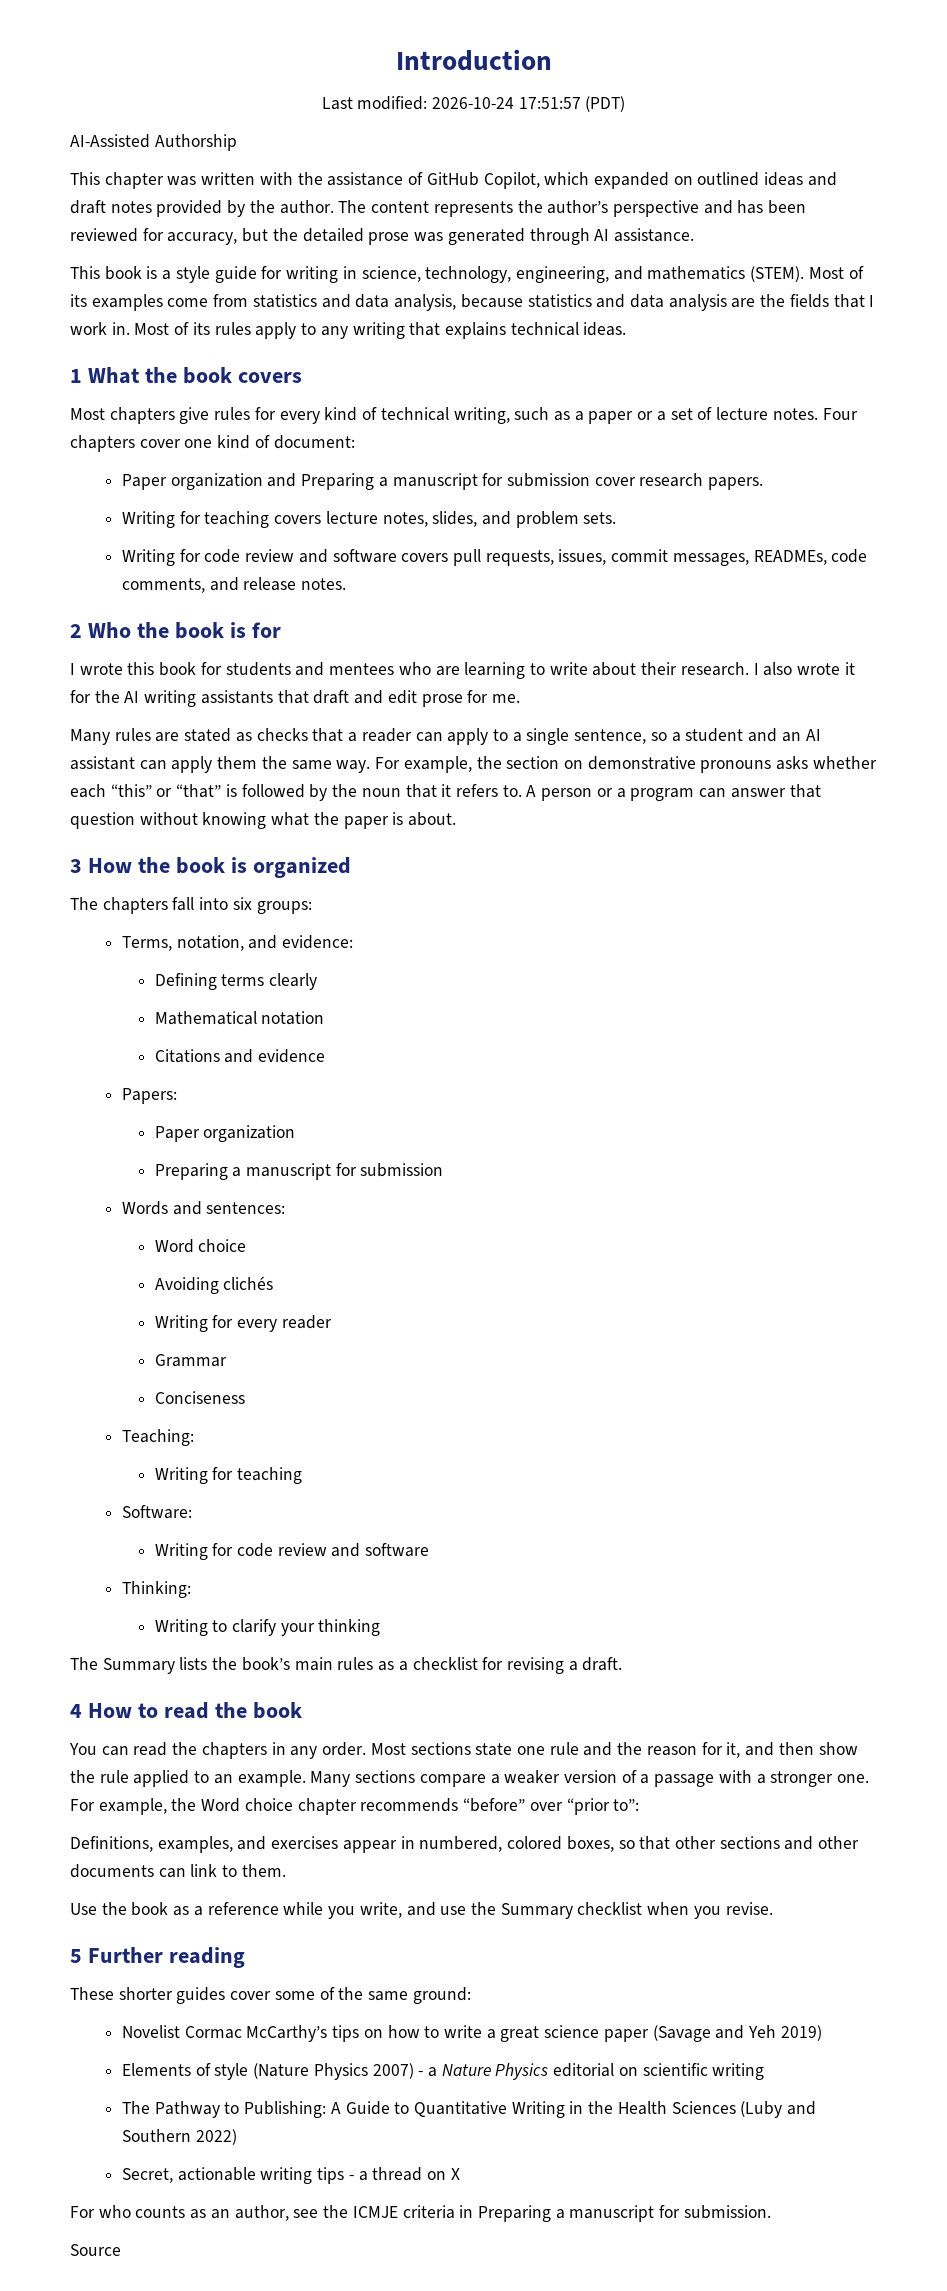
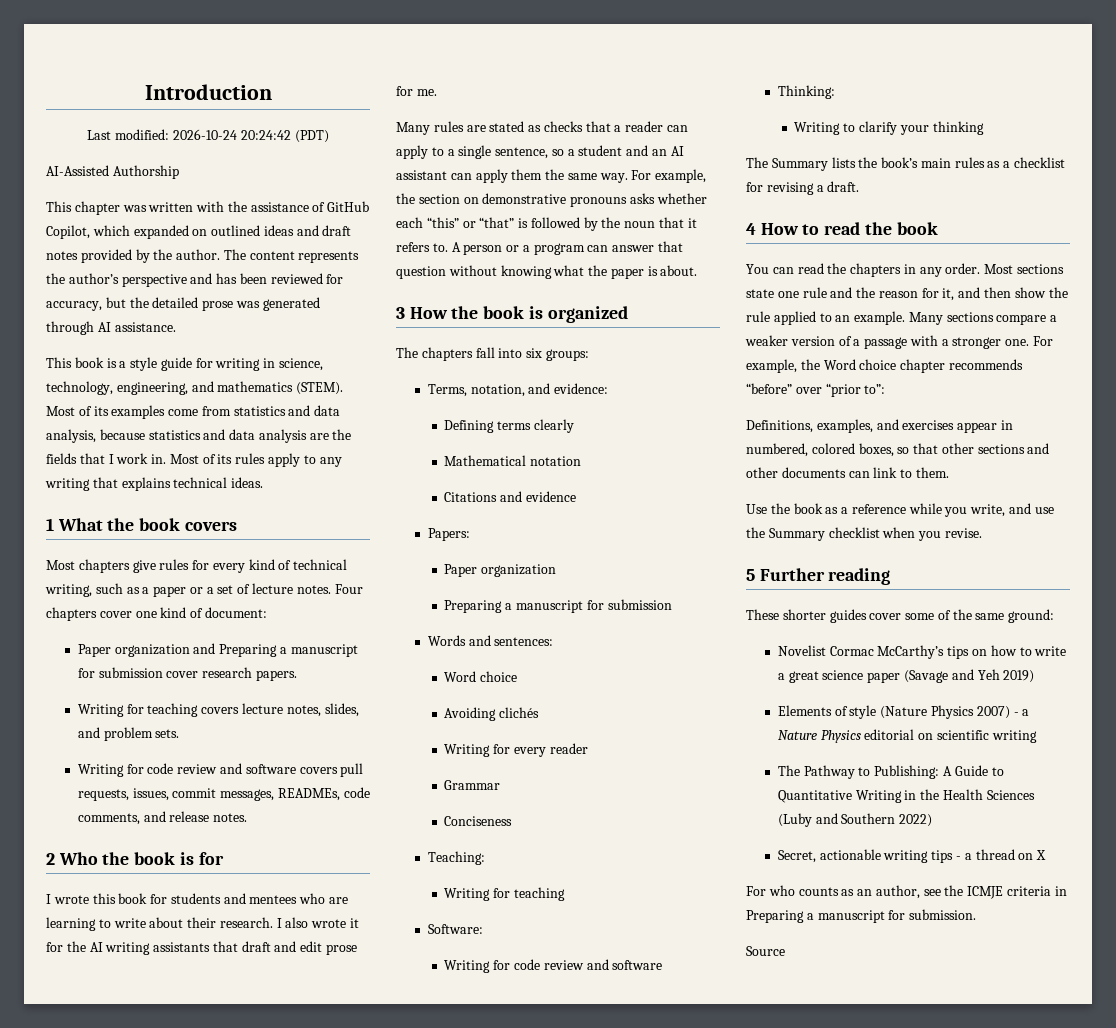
[518,97,581,109] 17:51:57 -> [240,130,291,140] 20:24:42

